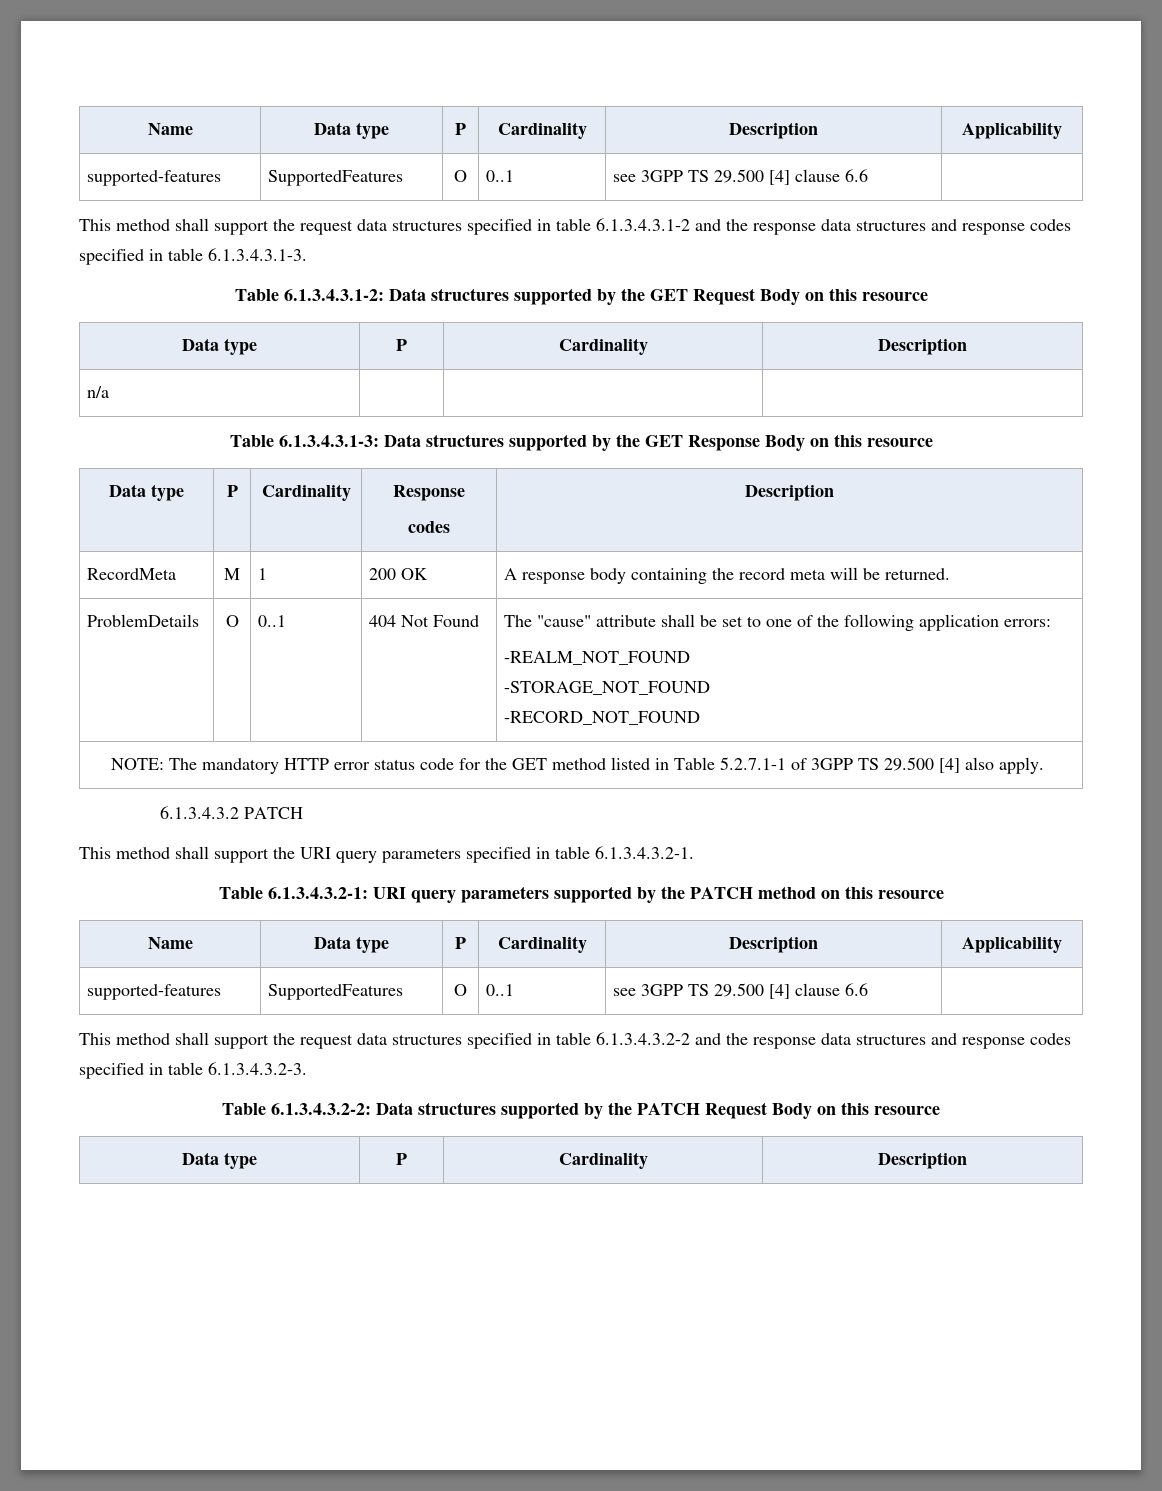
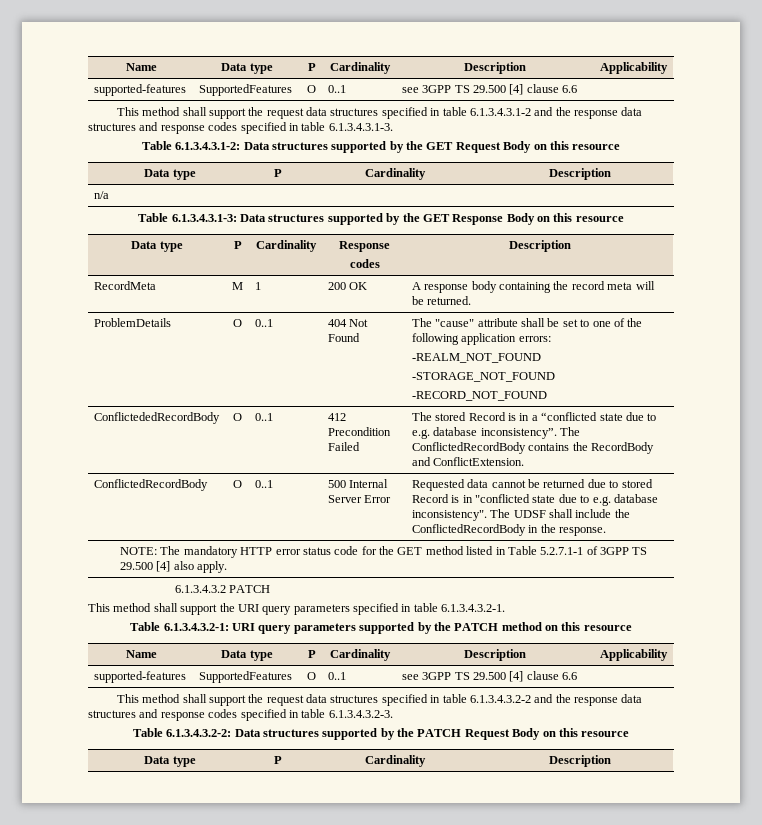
(700, 718) none -> [93,412,220,424] [233,413,242,421] [254,413,273,421] [327,413,346,421] [327,427,391,436] [327,442,360,451] [411,412,657,421] [411,427,581,439] [411,442,655,454] [411,457,525,466] [93,479,208,491] [233,480,242,488] [254,480,273,488] [327,479,389,488] [327,495,392,503] [411,479,653,491] [411,494,658,506] [411,509,630,521] [411,524,607,536] // ConflictededRecordBody | O | 0..1 | 412 Precondition Failed | The stored Record is in a “conflicted state due to e.g. database inconsistency”. The ConflictedRecordBody contains the RecordBody and ConflictExtension. // ConflictedRecordBody | O | 0..1 | 500 Internal Server Error | Requested data cannot be returned due to stored Record is in "conflicted state due to e.g. database inconsistency". The UDSF shall include the ConflictedRecordBody in the response.

